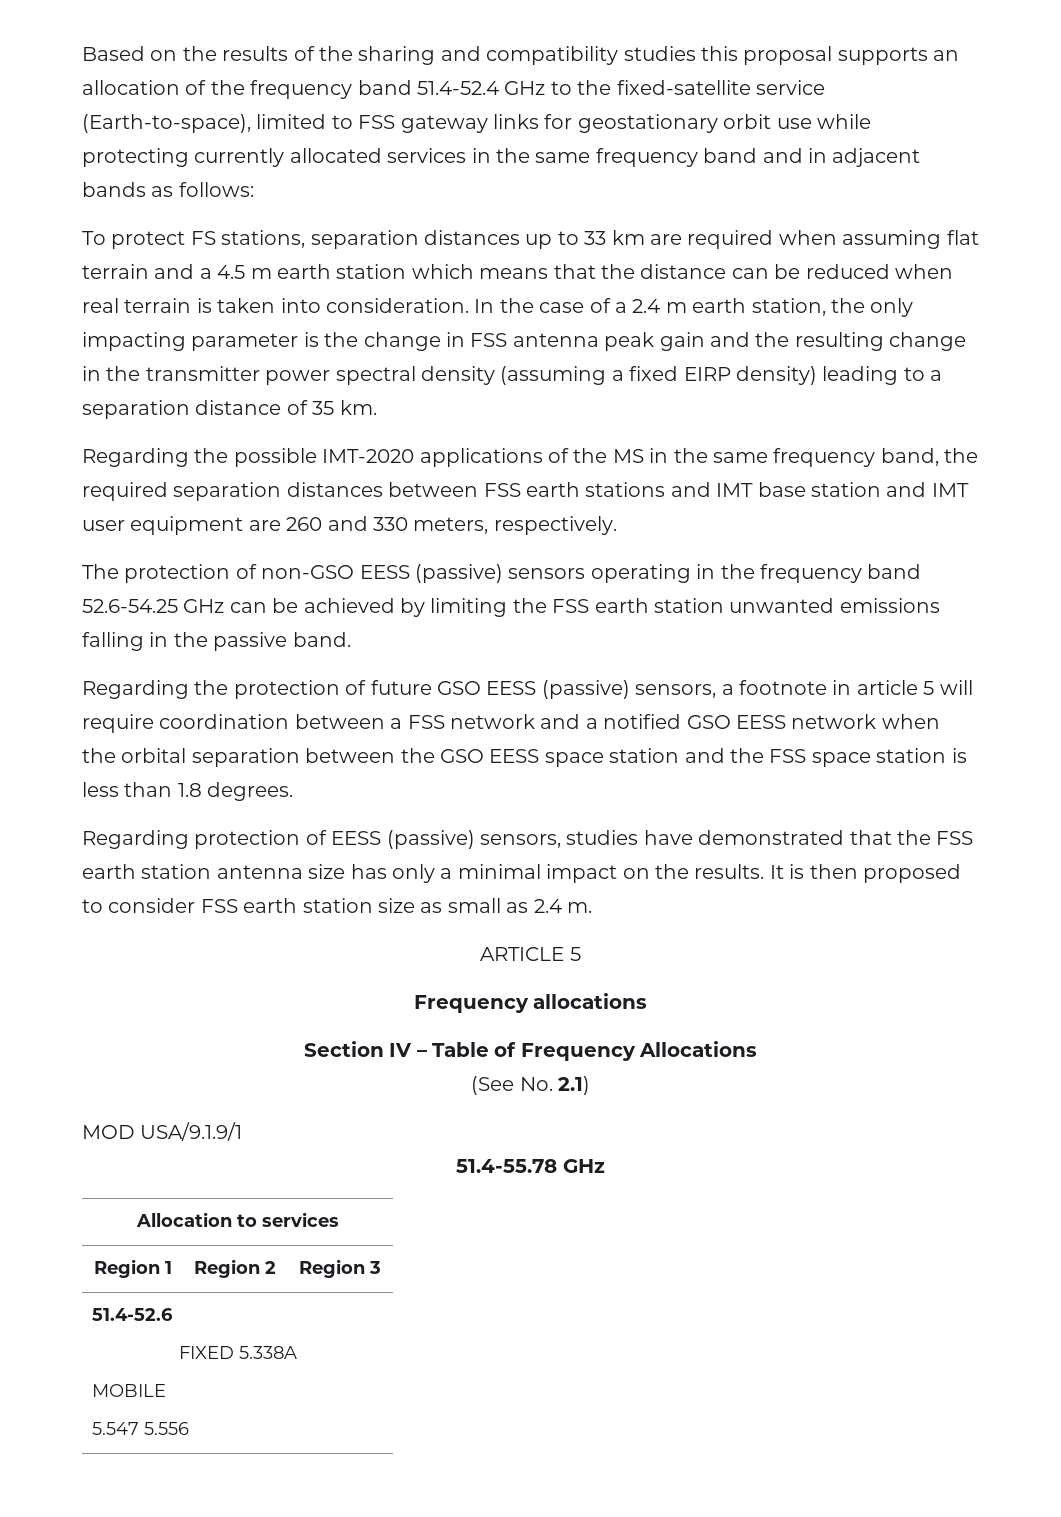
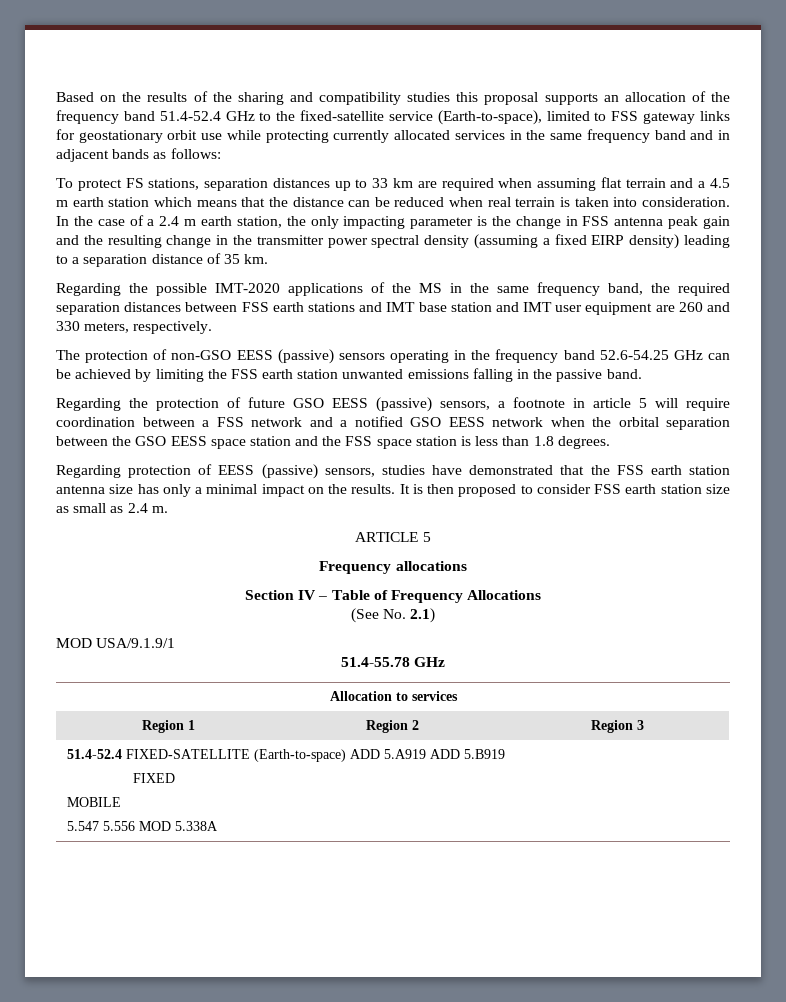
[92,1308,174,1321] 51.4-52.6 -> [67,749,506,762] 51.4-52.4 FIXED-SATELLITE (Earth-to-space) ADD 5.A919 ADD 5.B919
[239,1346,298,1359] 5.338A -> (176, 778) none
(190, 1428) none -> [139,821,219,831] MOD 5.338A

